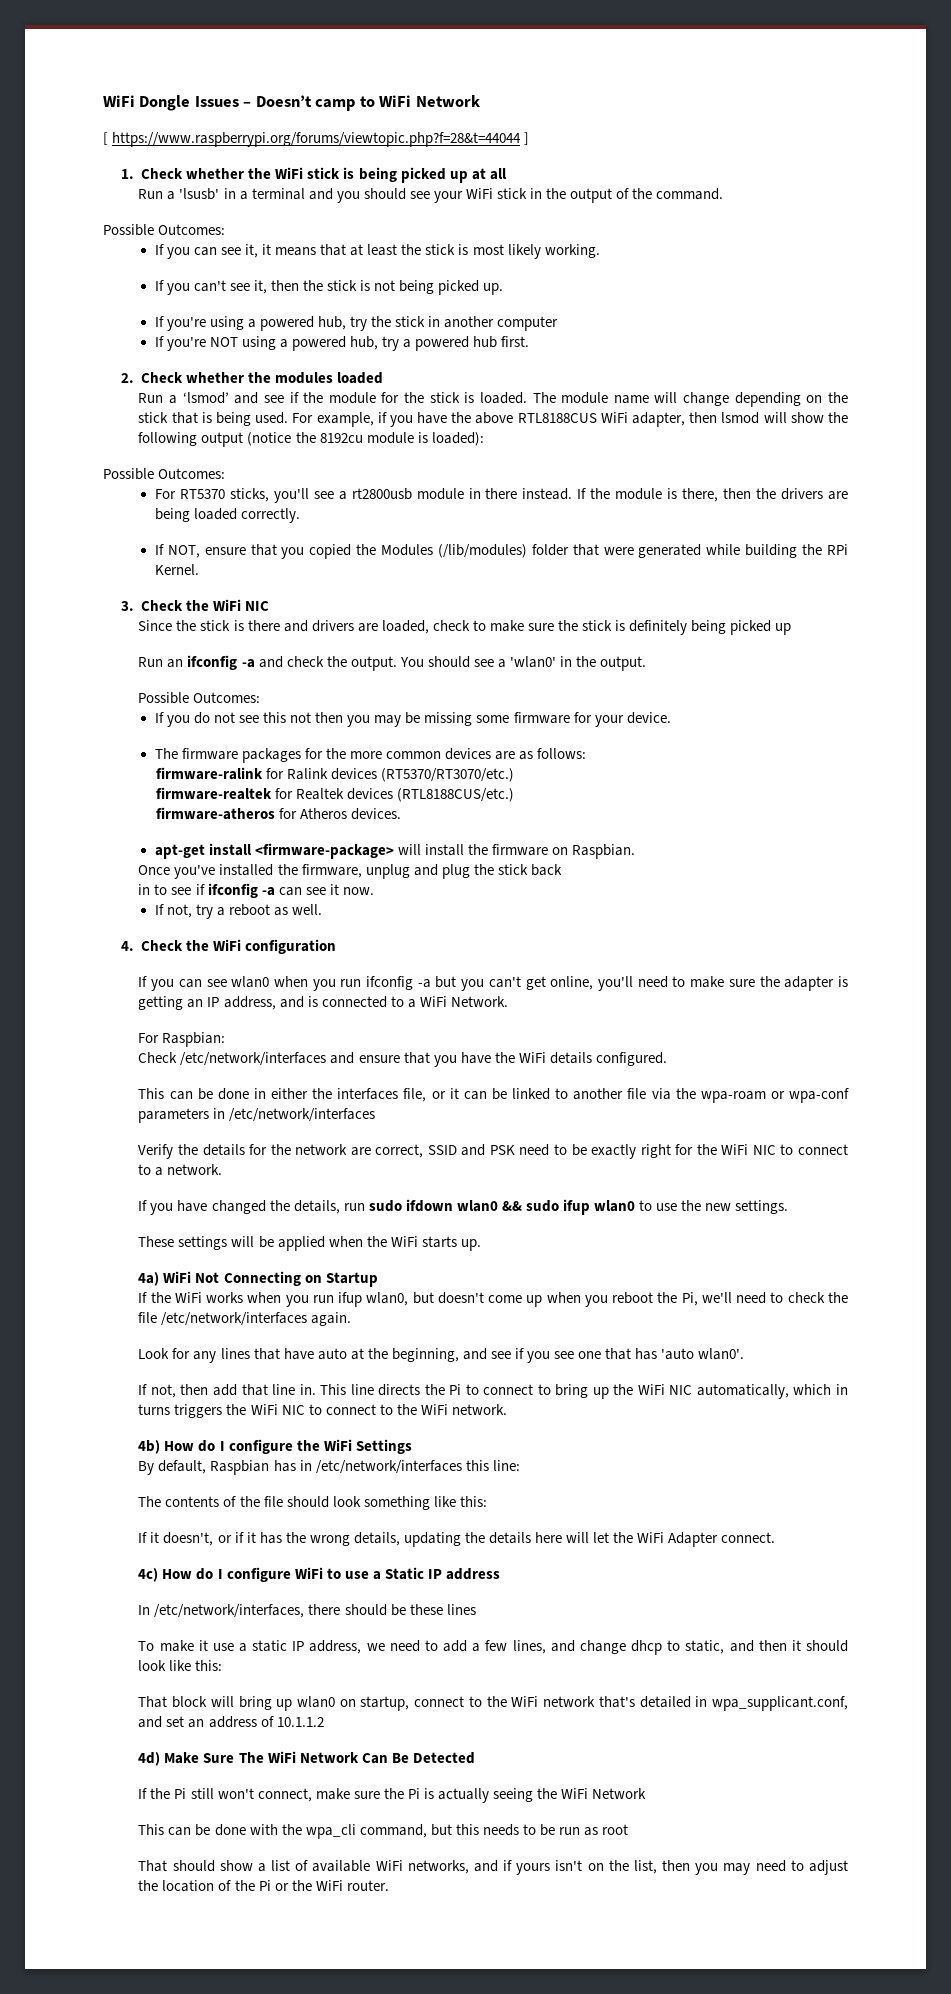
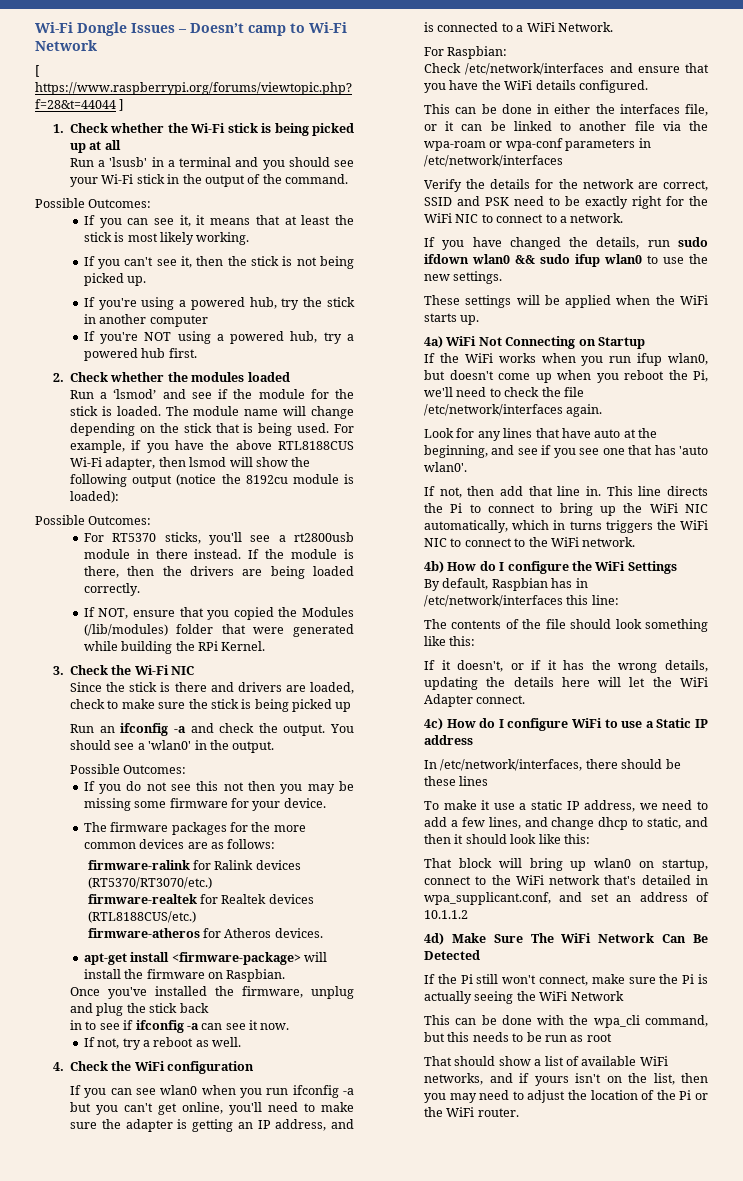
[103,95,135,107] WiFi -> [35,22,73,33] Wi-Fi
[379,95,412,107] WiFi -> [309,22,347,33] Wi-Fi
[275,167,304,179] WiFi -> [191,123,226,133] Wi-Fi
[465,188,493,199] WiFi -> [101,174,134,184] Wi-Fi
[600,412,628,423] WiFi -> [70,457,103,467] Wi-Fi
[213,599,242,611] WiFi -> [134,665,169,675] Wi-Fi
[629,620,688,635] definitely -> (252, 704) none

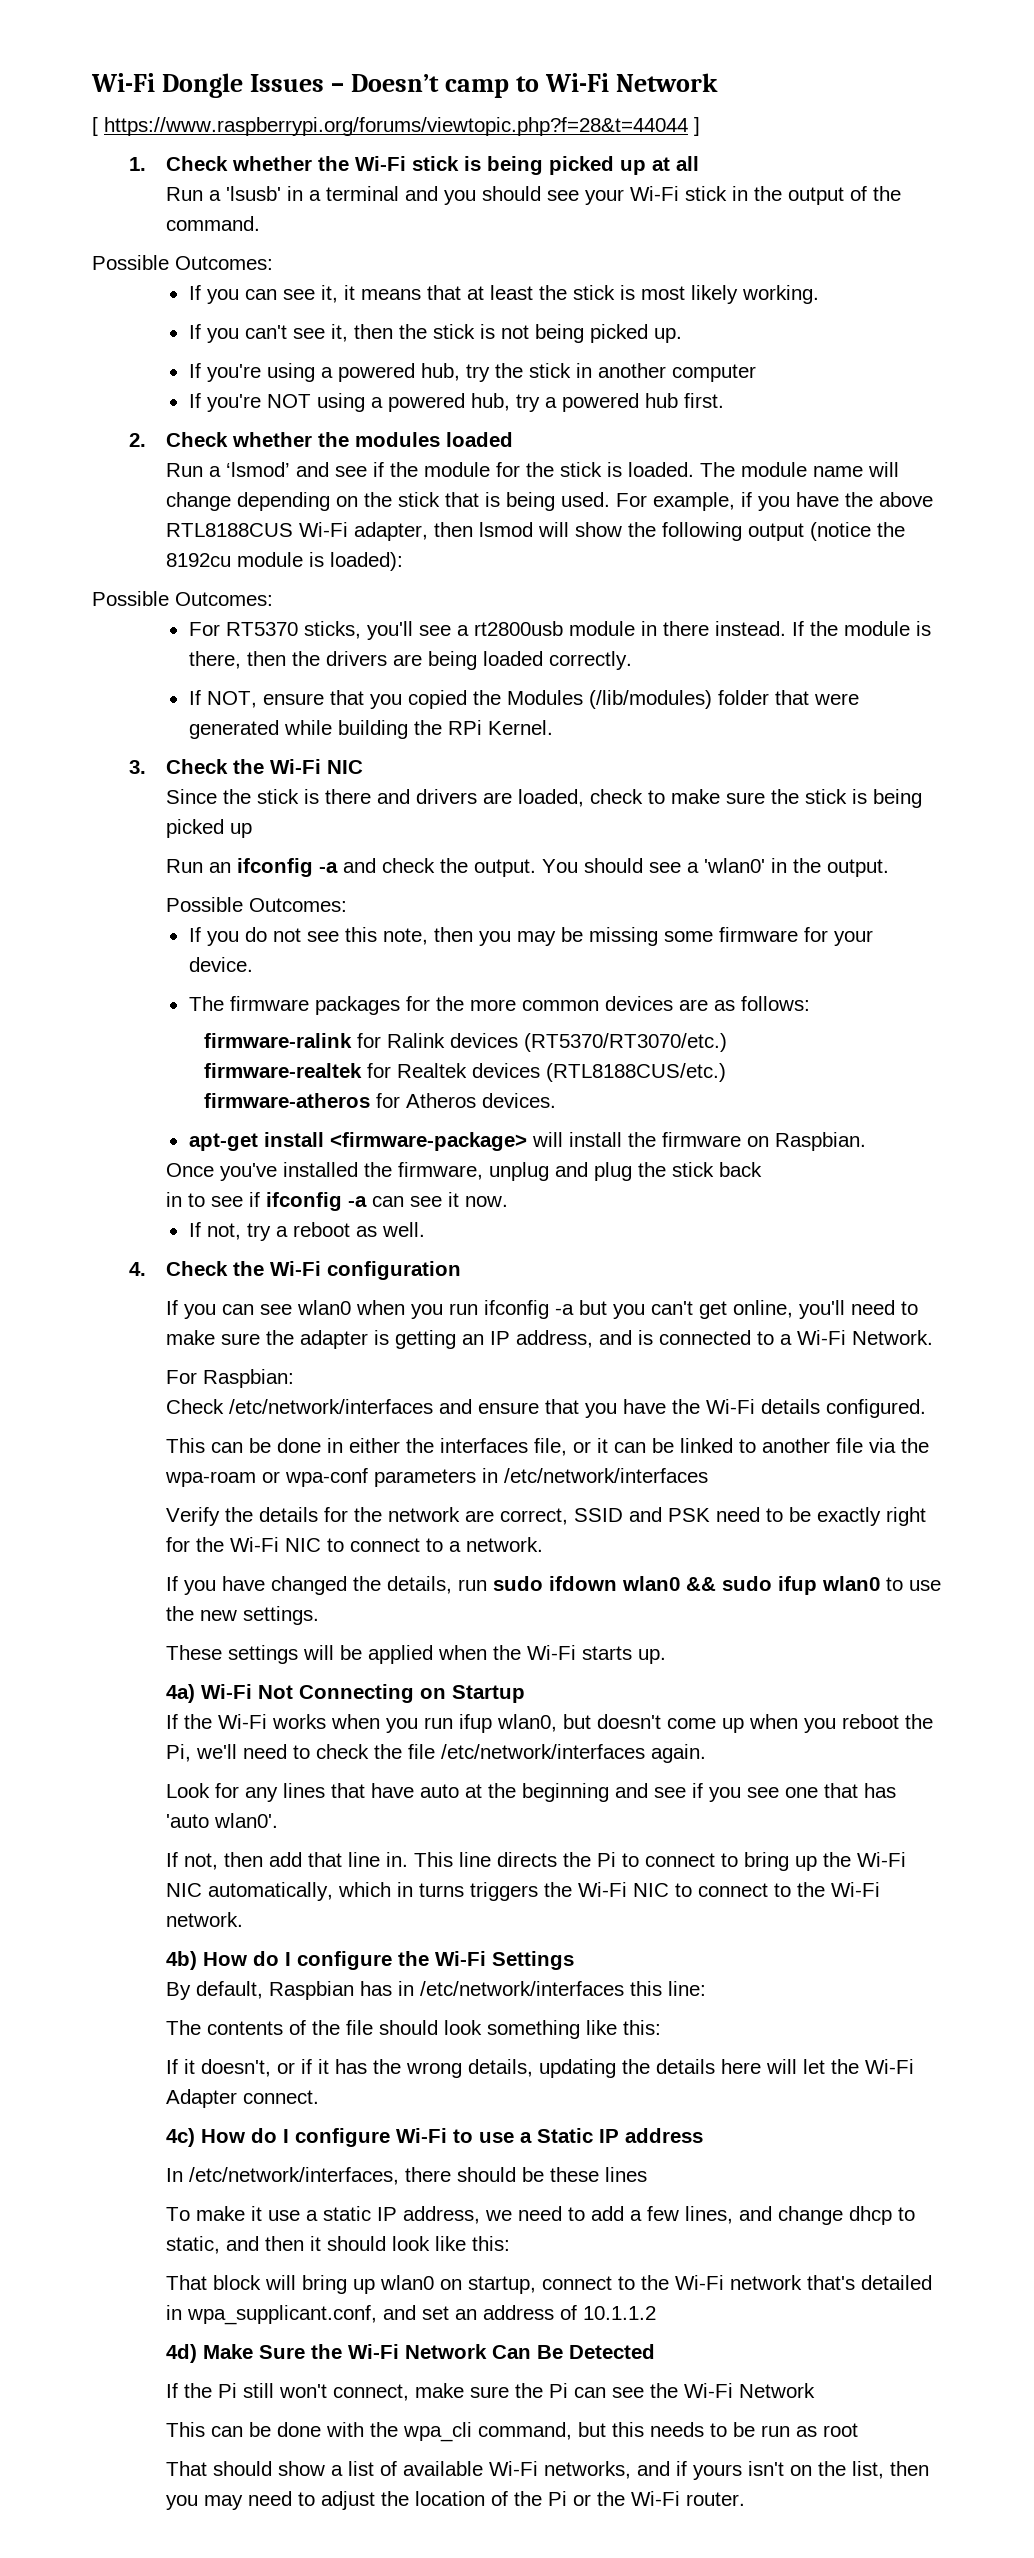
[223,782,244,791] not -> [382,928,428,945] note,
[134,1061,165,1071] WiFi -> [270,1261,322,1276] Wi-Fi
[526,22,555,32] WiFi -> [797,1330,847,1345] Wi-Fi
[504,80,533,90] WiFi -> [706,1399,756,1414] Wi-Fi
[424,213,453,223] WiFi -> [230,1537,280,1552] Wi-Fi
[680,295,708,305] WiFi -> [527,1645,577,1660] Wi-Fi
[446,336,477,346] WiFi -> [201,1684,253,1699] Wi-Fi
[464,353,493,363] WiFi -> [218,1714,268,1729] Wi-Fi
[424,445,489,458] beginning, -> [522,1783,610,1802] beginning
[649,503,678,513] WiFi -> [857,1852,907,1867] Wi-Fi
[680,520,708,530] WiFi -> [578,1882,628,1897] Wi-Fi
[550,537,579,547] WiFi -> [831,1882,881,1897] Wi-Fi
[595,561,626,571] WiFi -> [435,1951,487,1966] Wi-Fi
[680,677,708,687] WiFi -> [865,2059,915,2074] Wi-Fi
[572,718,603,728] WiFi -> [396,2128,448,2143] Wi-Fi
[515,875,544,885] WiFi -> [675,2275,725,2290] Wi-Fi
[530,933,592,943] The WiFi -> [311,2344,400,2359] the Wi-Fi
[698,974,708,984] [424,991,568,1004] is actually seeing the WiFi -> [574,2383,734,2398] can see the Wi-Fi
[639,1056,668,1066] WiFi -> [489,2461,539,2476] Wi-Fi
[446,1107,475,1117] WiFi -> [631,2491,681,2506] Wi-Fi

